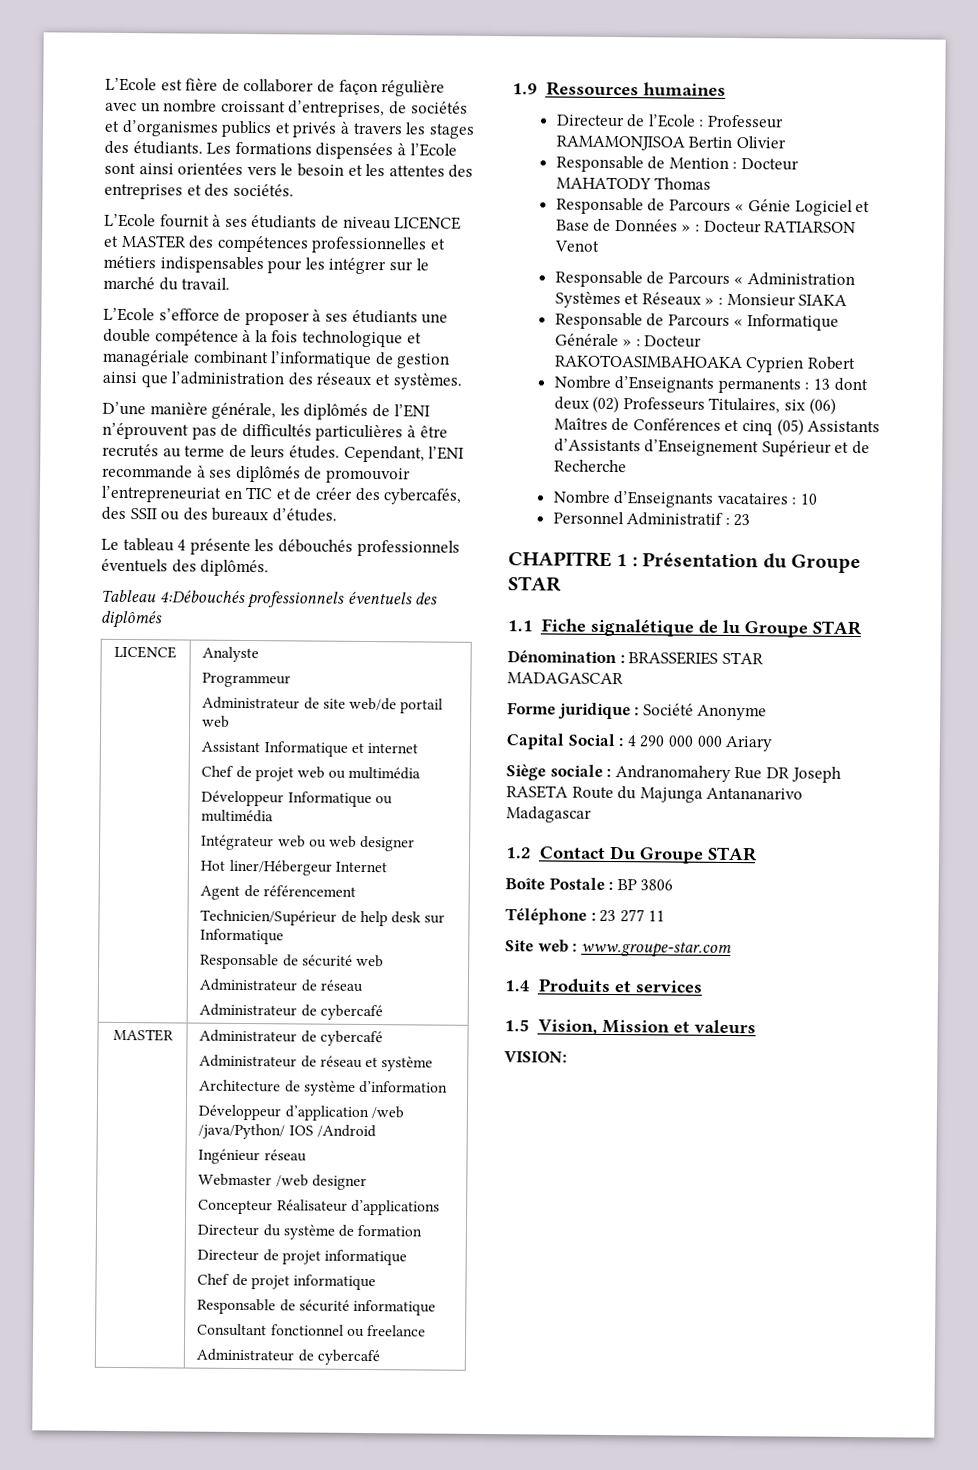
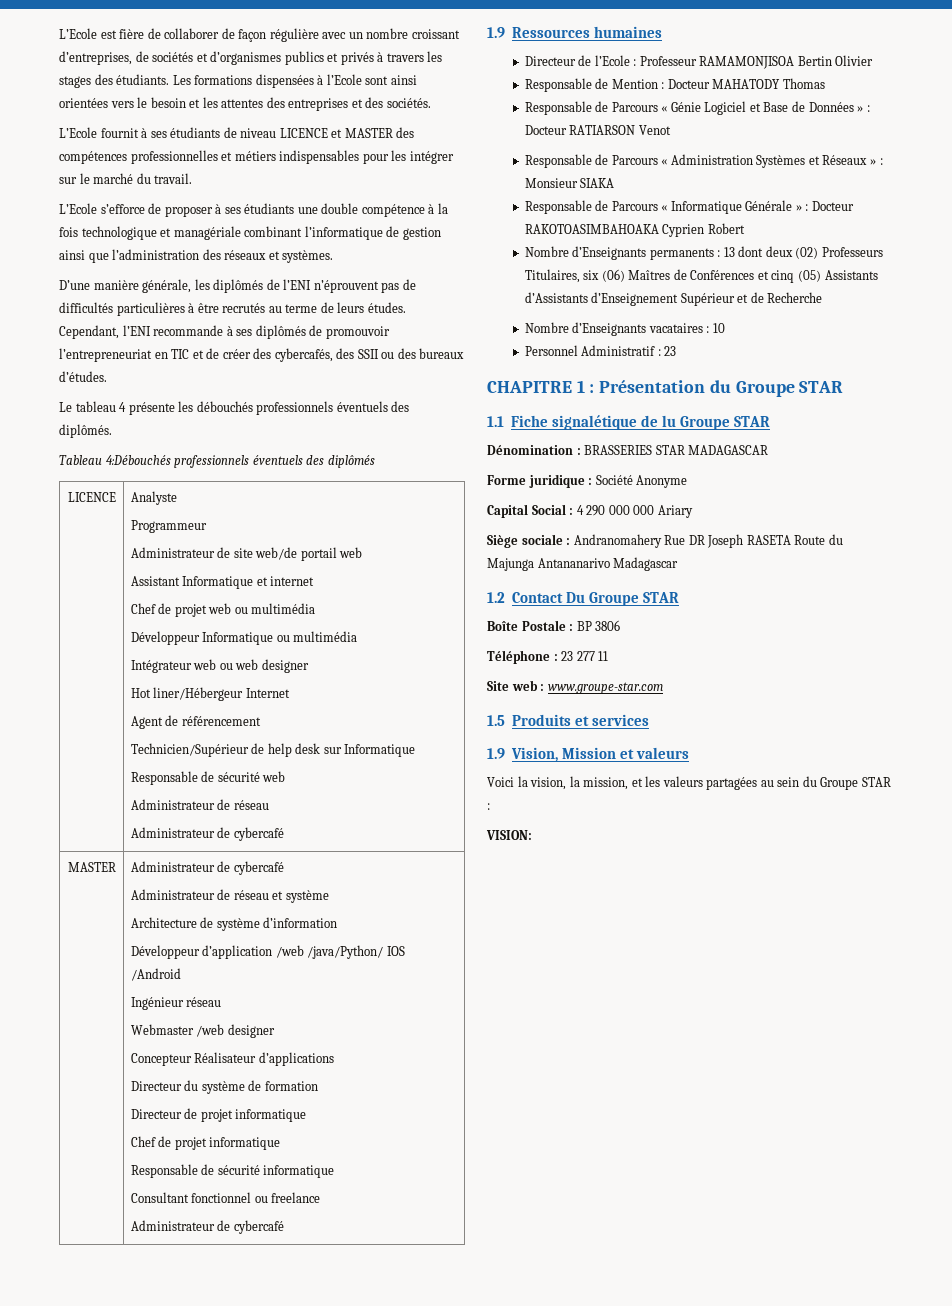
[504,980,530,992] 1.4 -> [487,715,505,726] 1.5
[504,1019,530,1032] 1.5 -> [487,748,505,759] 1.9
(756, 1027) none -> [487,776,891,790] [487,803,490,810] // Voici la vision, la mission, et les valeurs partagées au sein du Groupe STAR :

